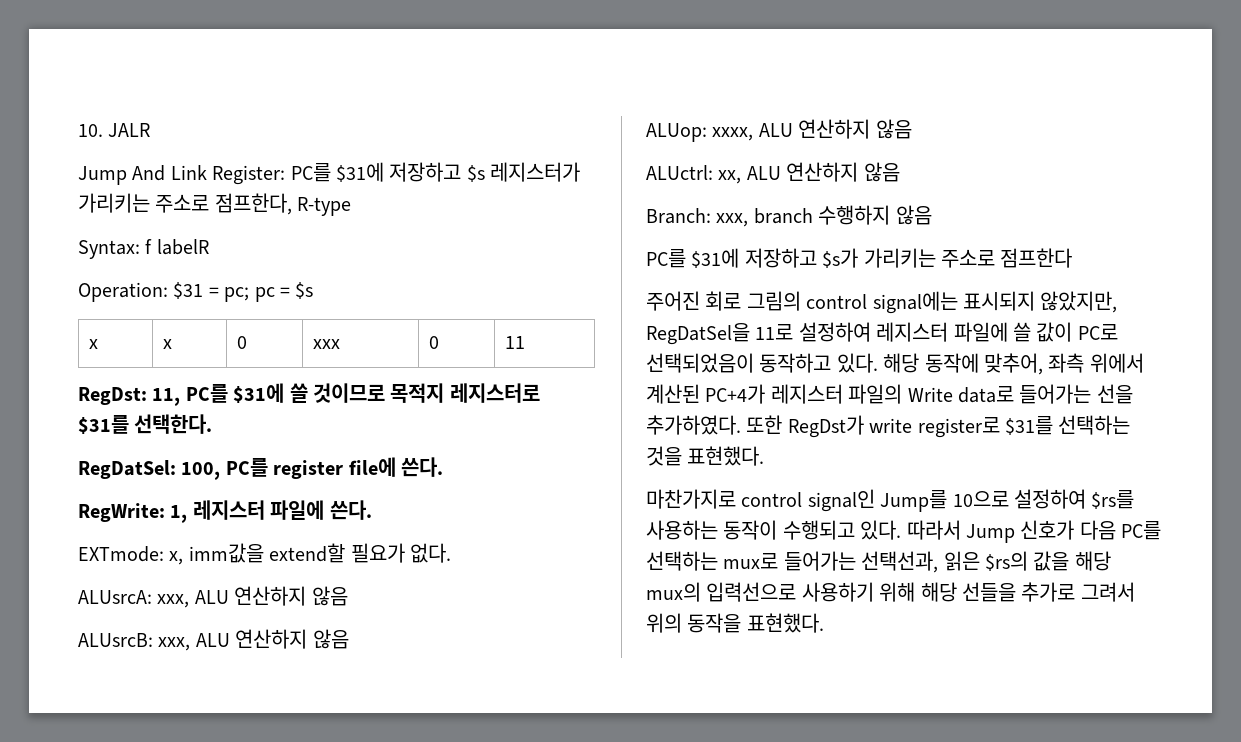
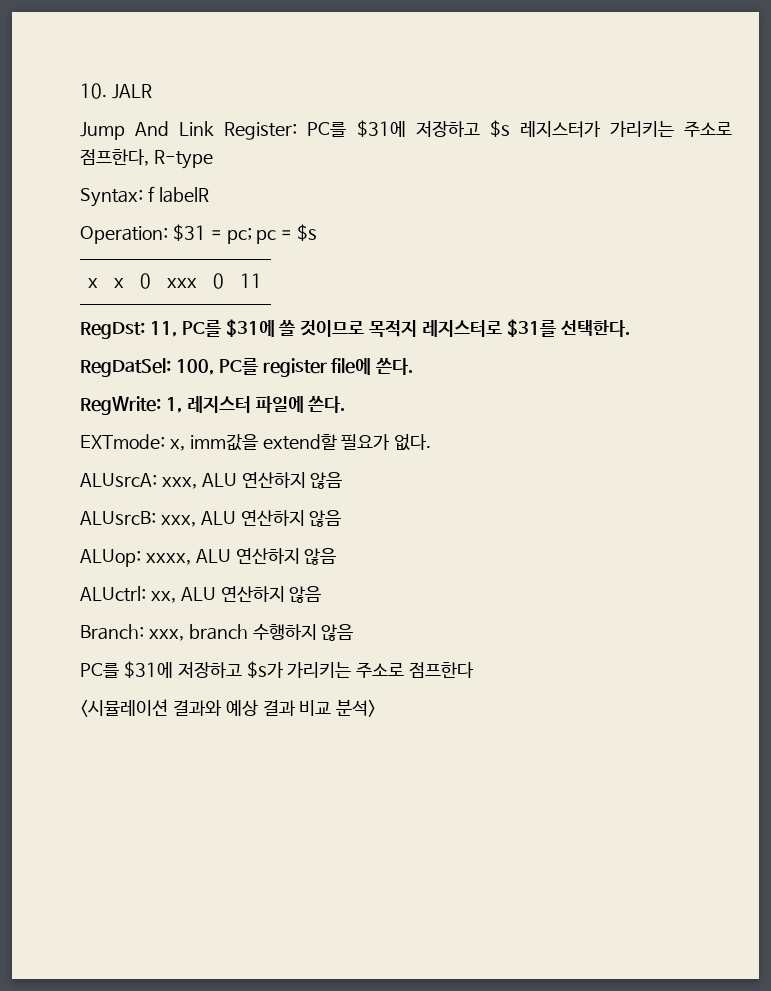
[646,291,1118,314] [646,322,1118,345] [646,353,1144,375] [646,384,1133,404] [646,415,1131,438] [646,446,765,466] [646,489,1135,512] [646,520,1162,543] [646,551,1111,573] [646,582,1135,602] [646,613,824,633] 주어진 회로 그림의 control signal에는 표시되지 않았지만, RegDatSel을 11로 설정하여 레지스터 파일에 쓸 값이 PC로 선택되었음이 동작하고 있다. 해당 동작에 맞추어, 좌측 위에서 계산된 PC+4가 레지스터 파일의 Write data로 들어가는 선을 추가하였다. 또한 RegDst가 write register로 $31를 선택하는 것을 표현했다. // 마찬가지로 control signal인 Jump를 10으로 설정하여 $rs를 사용하는 동작이 수행되고 있다. 따라서 Jump 신호가 다음 PC를 선택하는 mux로 들어가는 선택선과, 읽은 $rs의 값을 해당 mux의 입력선으로 사용하기 위해 해당 선들을 추가로 그려서 위의 동작을 표현했다. -> [80,699,377,717] <시뮬레이션 결과와 예상 결과 비교 분석>

